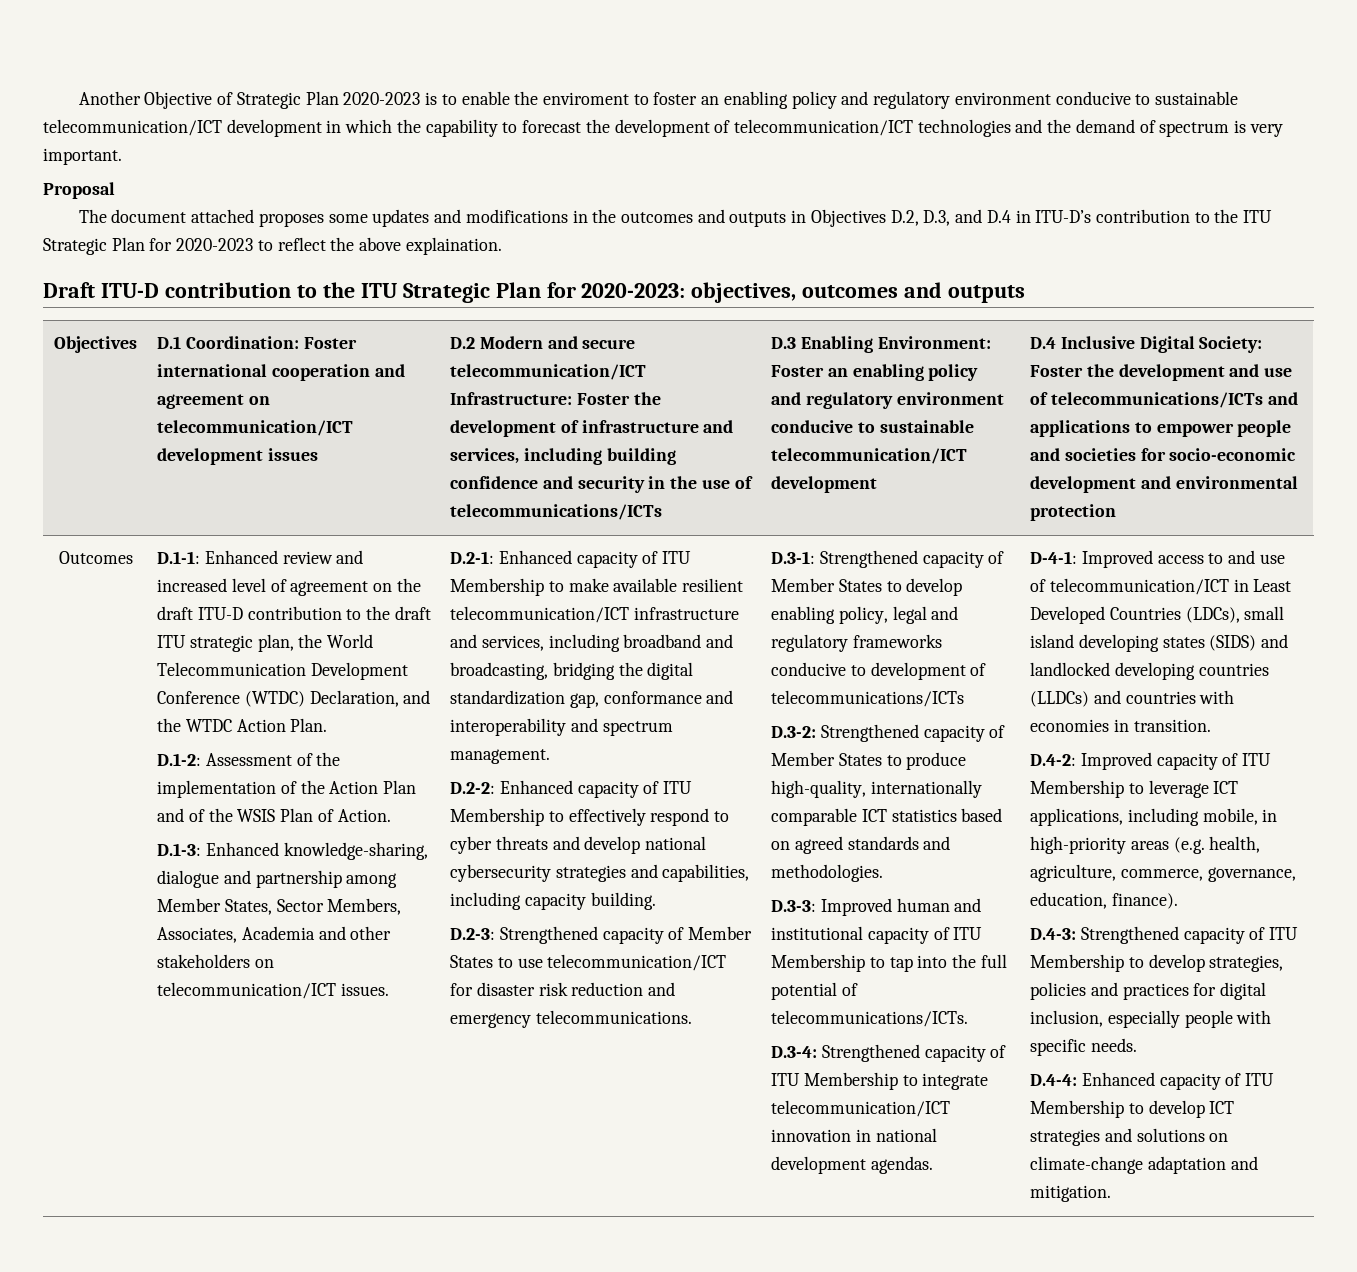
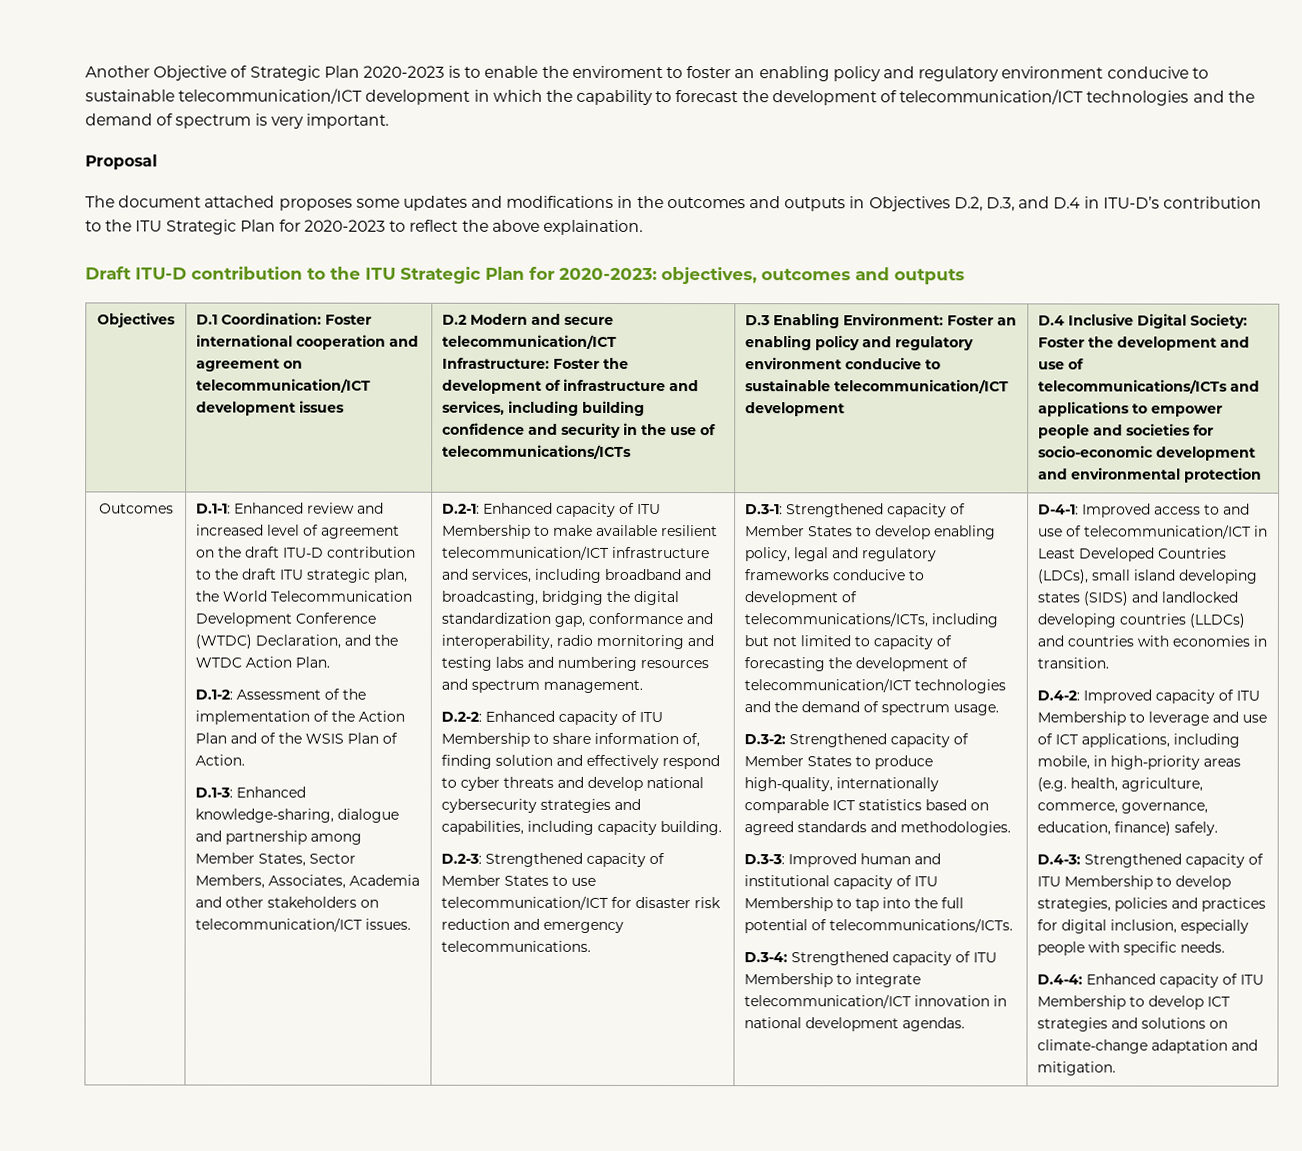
[450,718,567,736] interoperability -> [441,634,715,650] [441,656,710,671] interoperability, radio mornitoring and testing labs and numbering resources
(564, 816) none -> [552,732,701,748] [441,754,584,769] share information of, finding solution and
[771,690,965,707] telecommunications/ICTs -> [744,612,999,628] [744,635,953,650] [744,657,969,672] [744,678,1007,694] [744,701,1000,716] telecommunications/ICTs, including but not limited to capacity of forecasting the development of telecommunication/ICT technologies and the demand of spectrum usage.
(1209, 789) none -> [1212,711,1268,723] [1037,733,1054,745] and use of
[1111,893,1178,909] finance). -> [1114,821,1219,836] finance) safely.

